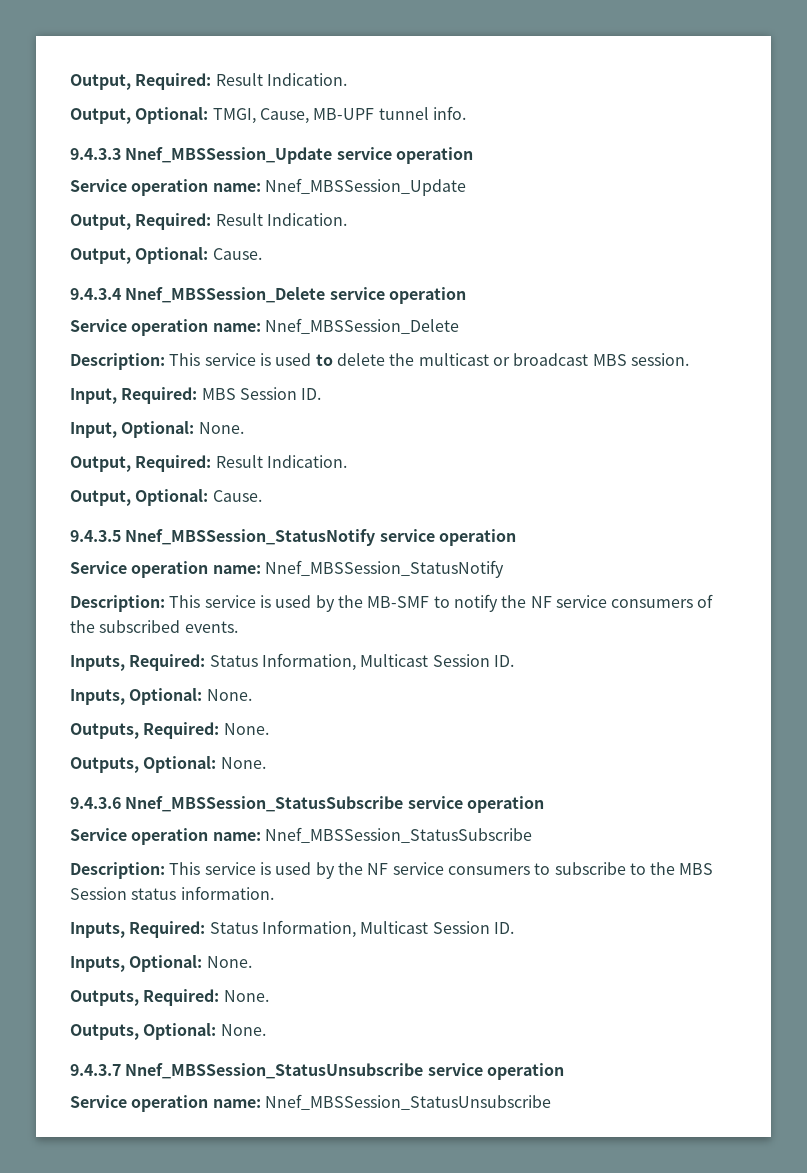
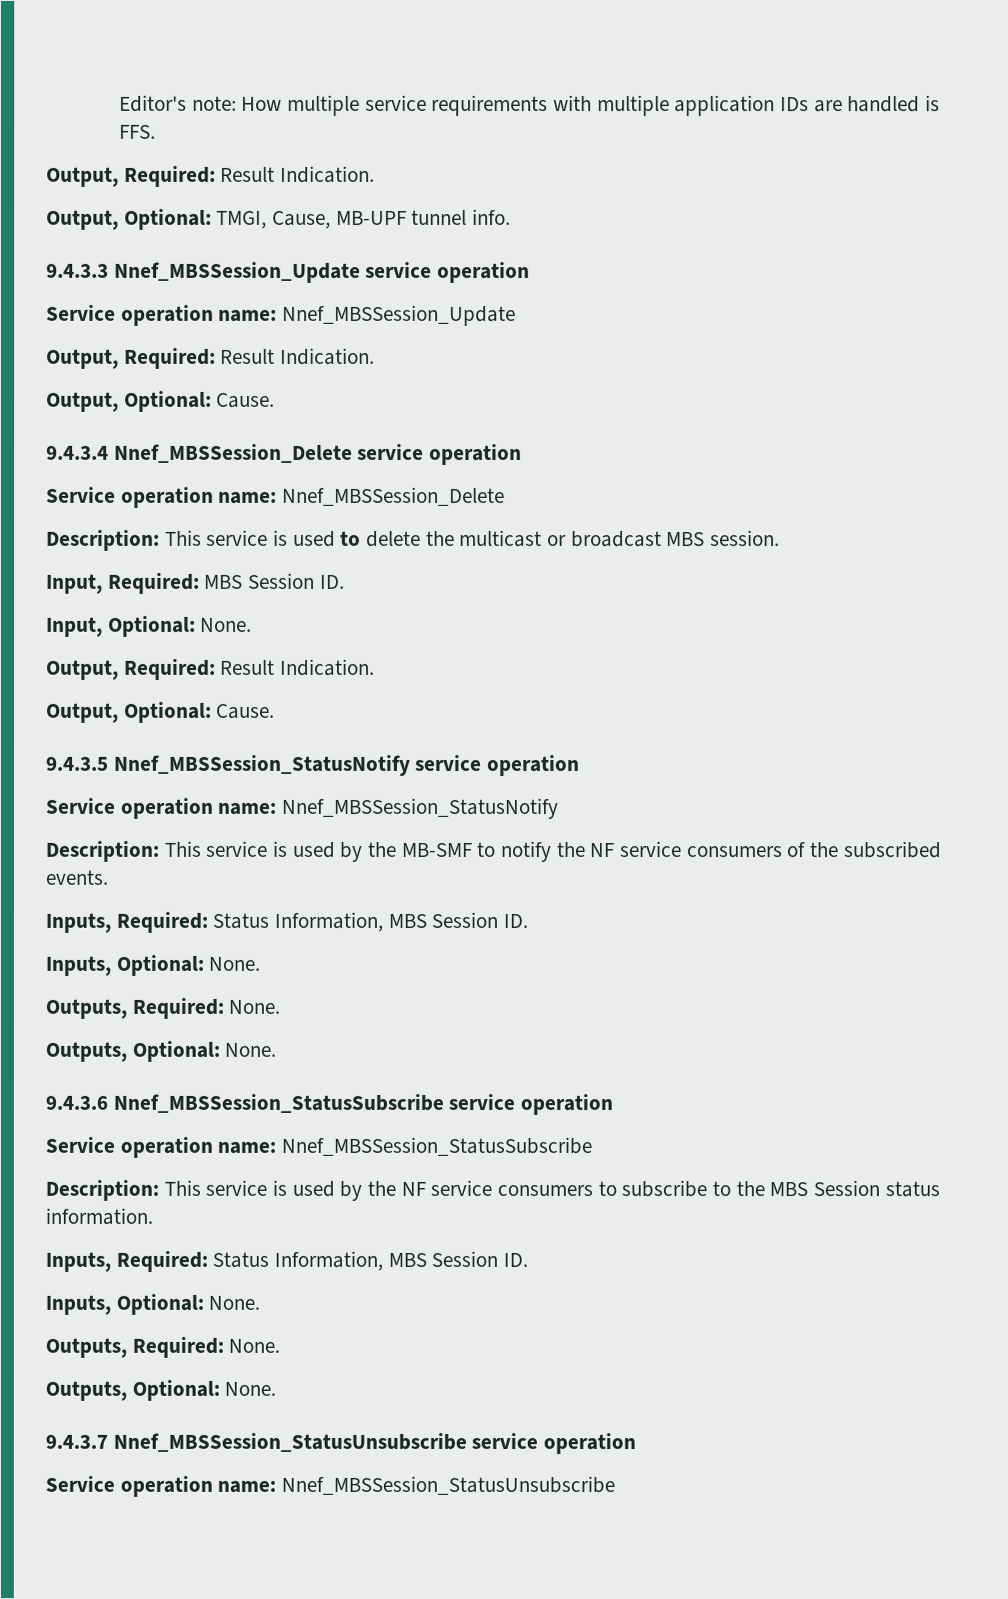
(70, 82) none -> [118,94,940,117] [118,124,156,139] Editor's note: How multiple service requirements with multiple application IDs are handled is FFS. //
[360,654,429,667] Multicast -> [387,913,427,928] MBS
[360,921,429,934] Multicast -> [387,1252,427,1267] MBS

